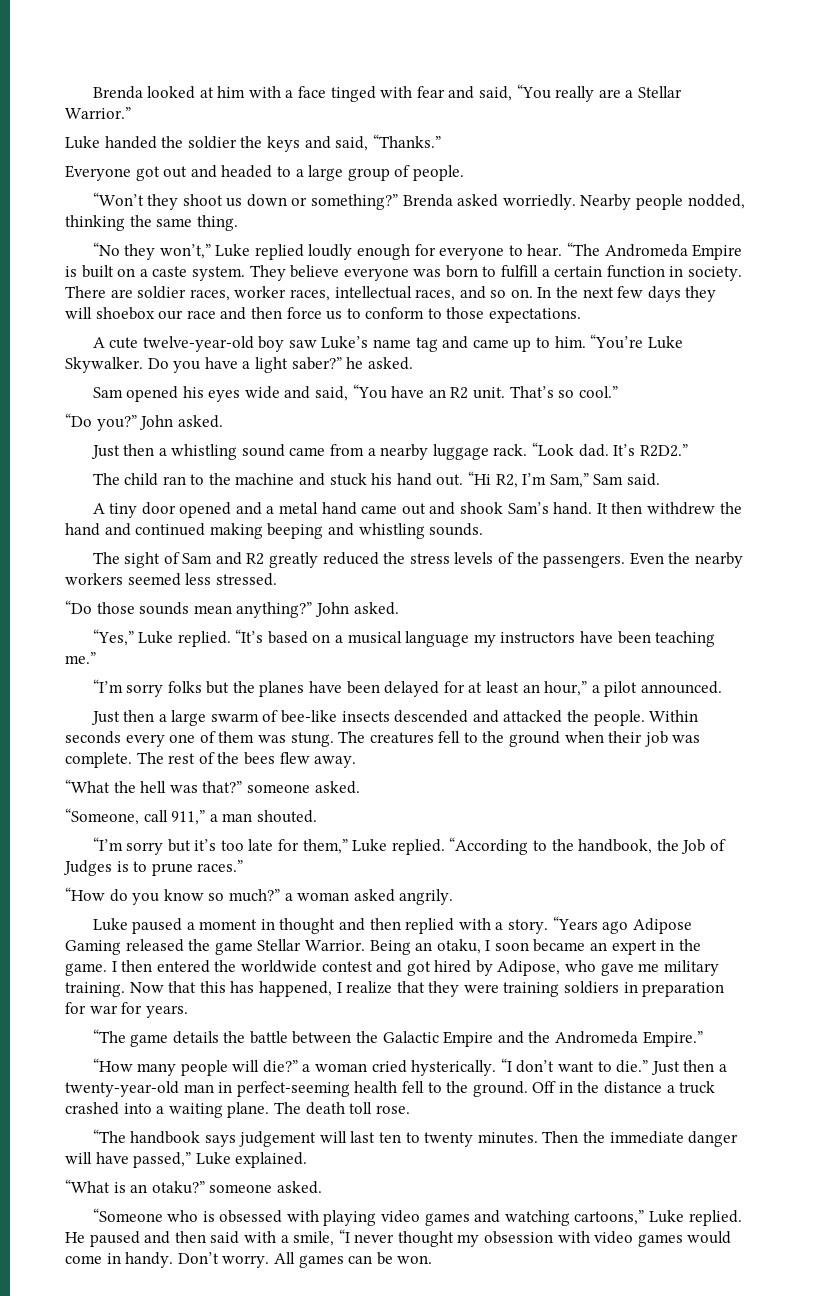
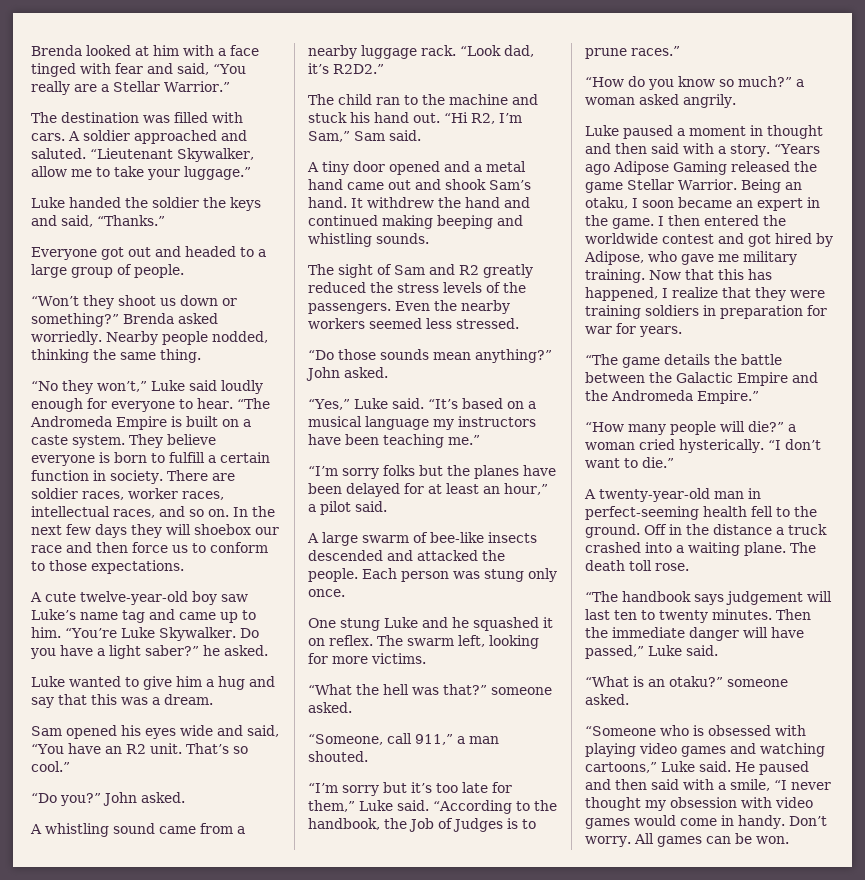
(131, 113) none -> [31,112,243,123] [31,130,247,144] [31,148,254,162] [31,166,251,180] // The destination was filled with cars. A soldier approached and saluted. “Lieutenant Skywalker, allow me to take your luggage.”
[254,244,304,260] replied -> [189,380,217,391] said
[413,269,442,277] was -> [99,452,110,463] is
(413, 363) none -> [31,676,275,690] [31,694,213,708] // Luke wanted to give him a hug and say that this was a dream.
[90,444,167,459] Just then a -> [30,824,42,834] A
[578,444,636,457] dad. It’s -> [504,45,534,57] [308,63,329,74] dad, it’s
[611,502,643,514] then -> (363, 203) none
[177,631,231,647] replied. -> [391,398,424,409] said.
[640,681,722,694] [90,710,167,725] announced. // Just then a -> [355,501,387,512] [307,533,319,543] said. // A
[649,710,699,722] [65,731,701,747] [65,752,357,768] Within seconds every one of them was stung. The creatures fell to the ground when their job was complete. The rest of the bees flew away. -> [362,568,557,582] [308,589,345,597] [308,617,553,631] [308,635,539,649] [308,653,426,664] Each person was stung only once. // One stung Luke and he squashed it on reflex. The swarm left, looking for more victims.
[391,839,445,855] replied. -> [397,800,429,811] said.
[405,918,455,934] replied -> [651,143,679,154] said
[650,1060,727,1075] Just then a -> [584,489,596,499] // A
[235,1152,308,1168] explained. -> [686,645,718,656] said.
[688,1210,742,1226] replied. -> [699,761,731,772] said.

